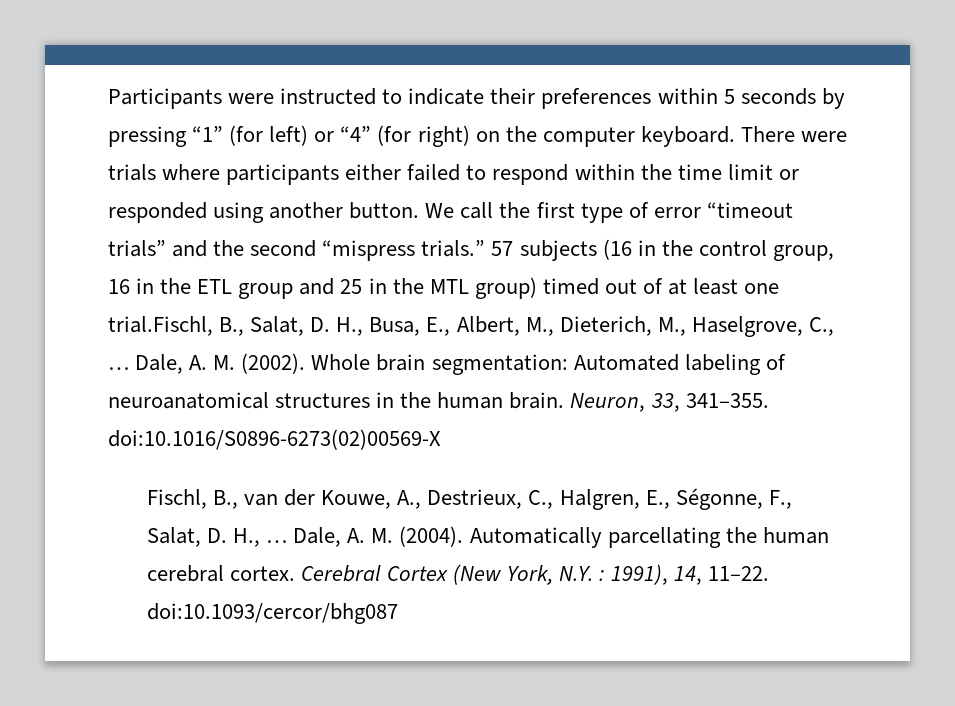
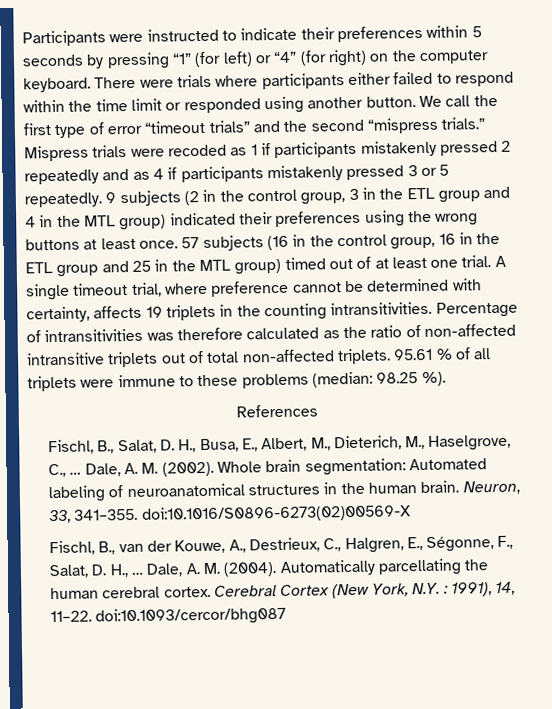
(486, 248) none -> [24,140,512,162] [24,164,450,185] [24,186,511,208] [25,210,479,231] [25,237,178,251] Mispress trials were recoded as 1 if participants mistakenly pressed 2 repeatedly and as 4 if participants mistakenly pressed 3 or 5 repeatedly. 9 subjects (2 in the control group, 3 in the ETL group and 4 in the MTL group) indicated their preferences using the wrong buttons at least once.
[108,316,213,336] trial.Fischl, -> [461,255,506,268] [26,278,482,301] [26,301,518,323] [26,323,516,343] [26,347,492,368] [27,371,446,392] [235,404,318,418] [47,439,94,455] trial. A single timeout trial, where preference cannot be determined with certainty, affects 19 triplets in the counting intransitivities. Percentage of intransitivities was therefore calculated as the ratio of non-affected intransitive triplets out of total non-affected triplets. 95.61 % of all triplets were immune to these problems (median: 98.25 %). // References // Fischl,

